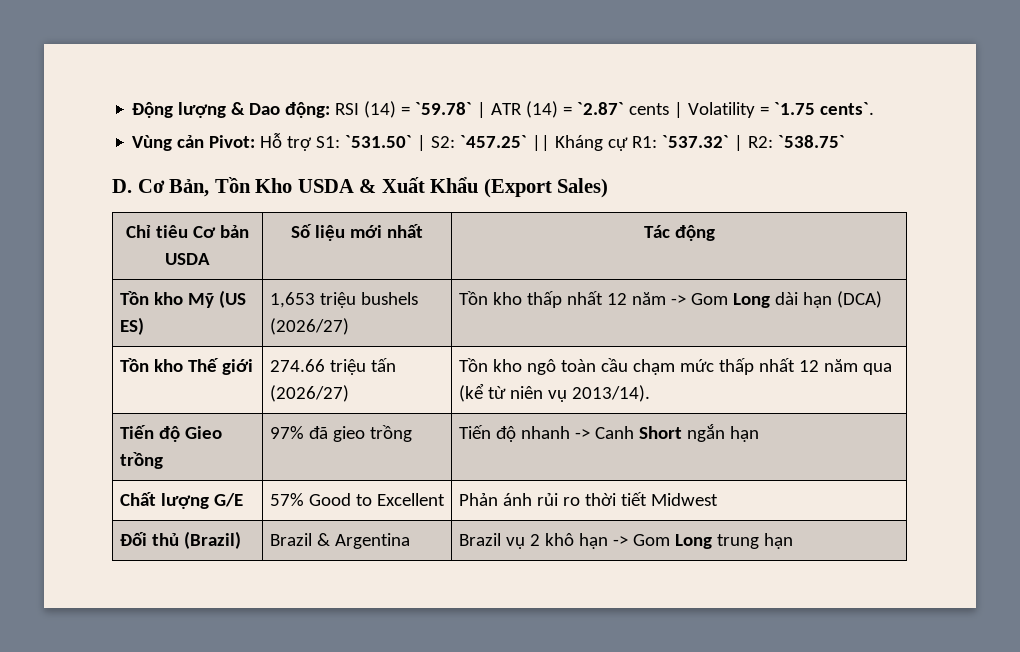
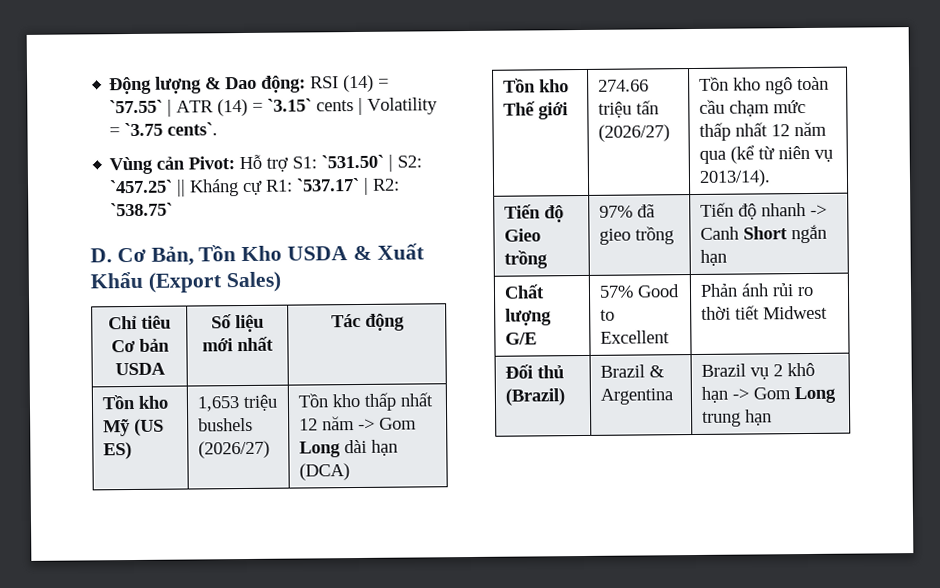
[415,102,473,115] `59.78` -> [109,99,164,114] `57.55`
[577,102,625,115] `2.87` -> [267,98,313,112] `3.15`
[774,102,816,115] `1.75 -> [124,122,164,137] `3.75
[662,135,730,148] `537.32` -> [296,177,361,192] `537.17`

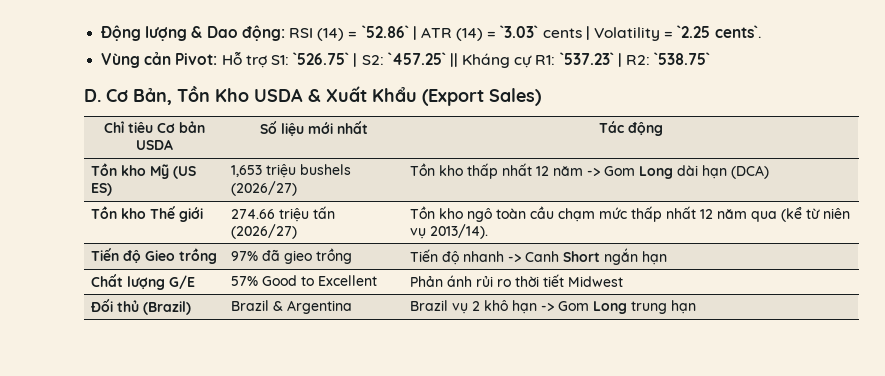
[109,99,164,114] `57.55` -> [361,25,409,38] `52.86`
[267,98,313,112] `3.15` -> [500,25,539,38] `3.03`
[124,122,164,137] `3.75 -> [677,25,711,38] `2.25
[321,154,385,169] `531.50` -> [293,52,350,65] `526.75`
[296,177,361,192] `537.17` -> [559,52,614,65] `537.23`

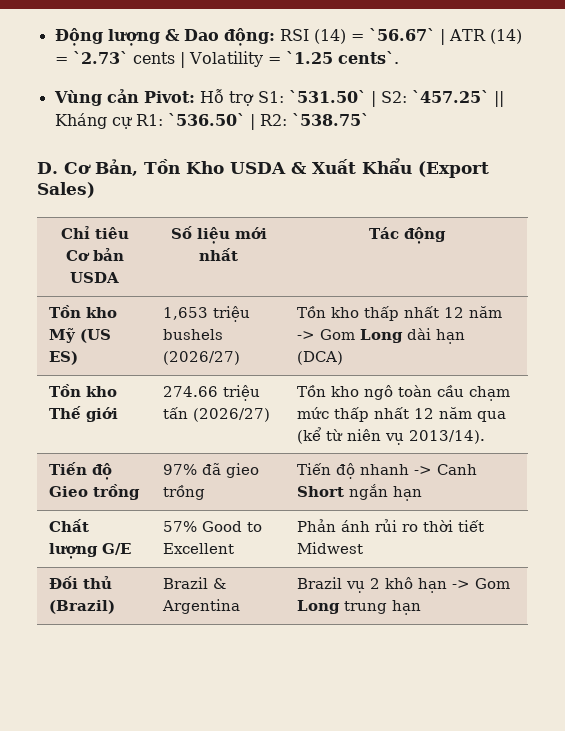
[361,25,409,38] `52.86` -> [368,28,435,41] `56.67`
[500,25,539,38] `3.03` -> [72,51,128,64] `2.73`
[677,25,711,38] `2.25 -> [285,51,333,64] `1.25
[293,52,350,65] `526.75` -> [288,90,366,103] `531.50`
[559,52,614,65] `537.23` -> [167,113,245,126] `536.50`

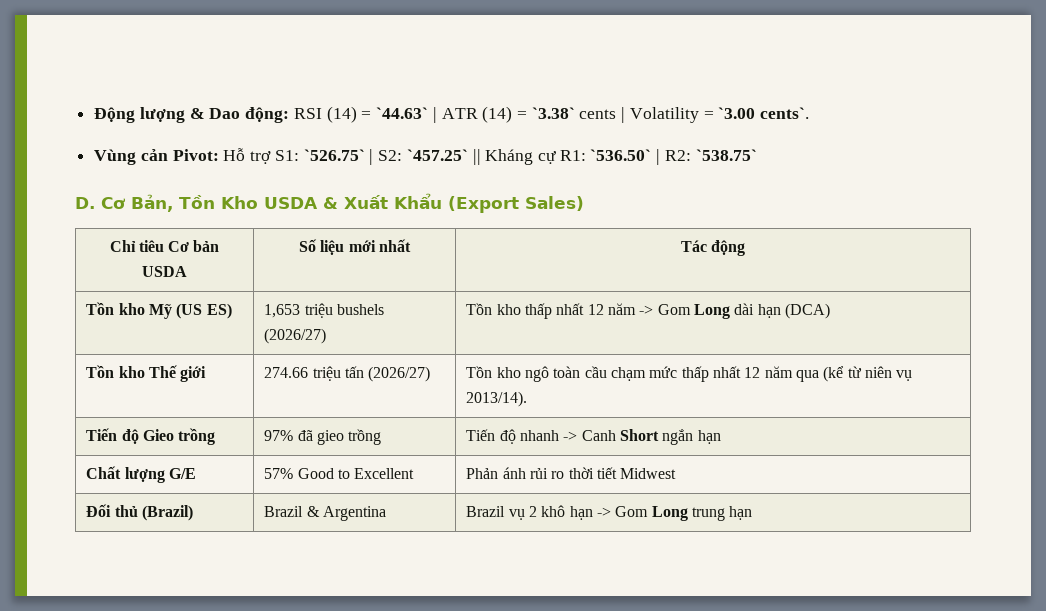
[368,28,435,41] `56.67` -> [376,107,429,119] `44.63`
[72,51,128,64] `2.73` -> [531,107,575,119] `3.38`
[285,51,333,64] `1.25 -> [718,107,756,119] `3.00
[288,90,366,103] `531.50` -> [303,149,365,161] `526.75`

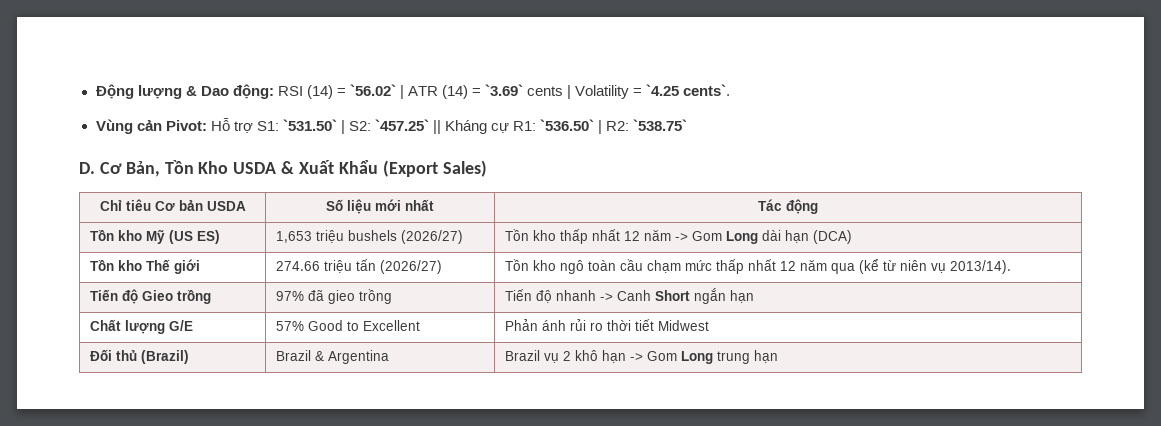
[376,107,429,119] `44.63` -> [349,84,396,96] `56.02`
[531,107,575,119] `3.38` -> [485,84,524,96] `3.69`
[718,107,756,119] `3.00 -> [646,84,680,96] `4.25
[303,149,365,161] `526.75` -> [282,119,337,131] `531.50`

